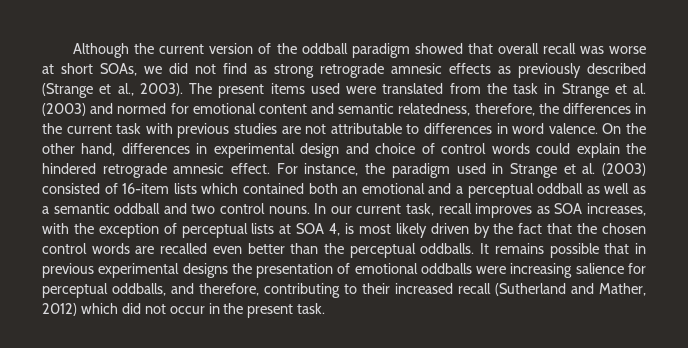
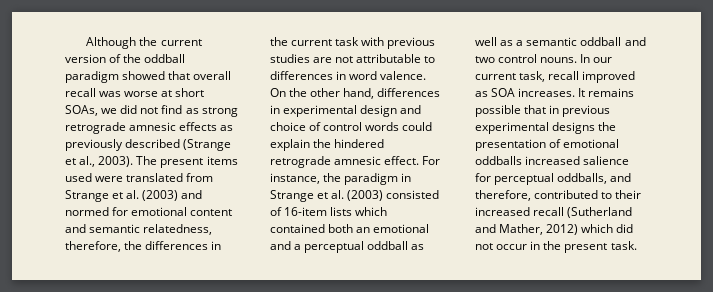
[486,83,556,94] the task in -> (214, 177) none
[456,163,486,174] used -> (399, 179) none
[475,203,533,218] improves -> [582,71,636,83] improved
[587,203,647,216] [42,223,647,238] [42,243,475,258] increases, with the exception of perceptual lists at SOA 4, is most likely driven by the fact that the chosen control words are recalled even better than the perceptual oddballs. -> [518,88,576,97] increases.
[476,263,573,278] were increasing -> [525,156,581,165] increased
[264,283,340,298] contributing -> [534,190,599,199] contributed

